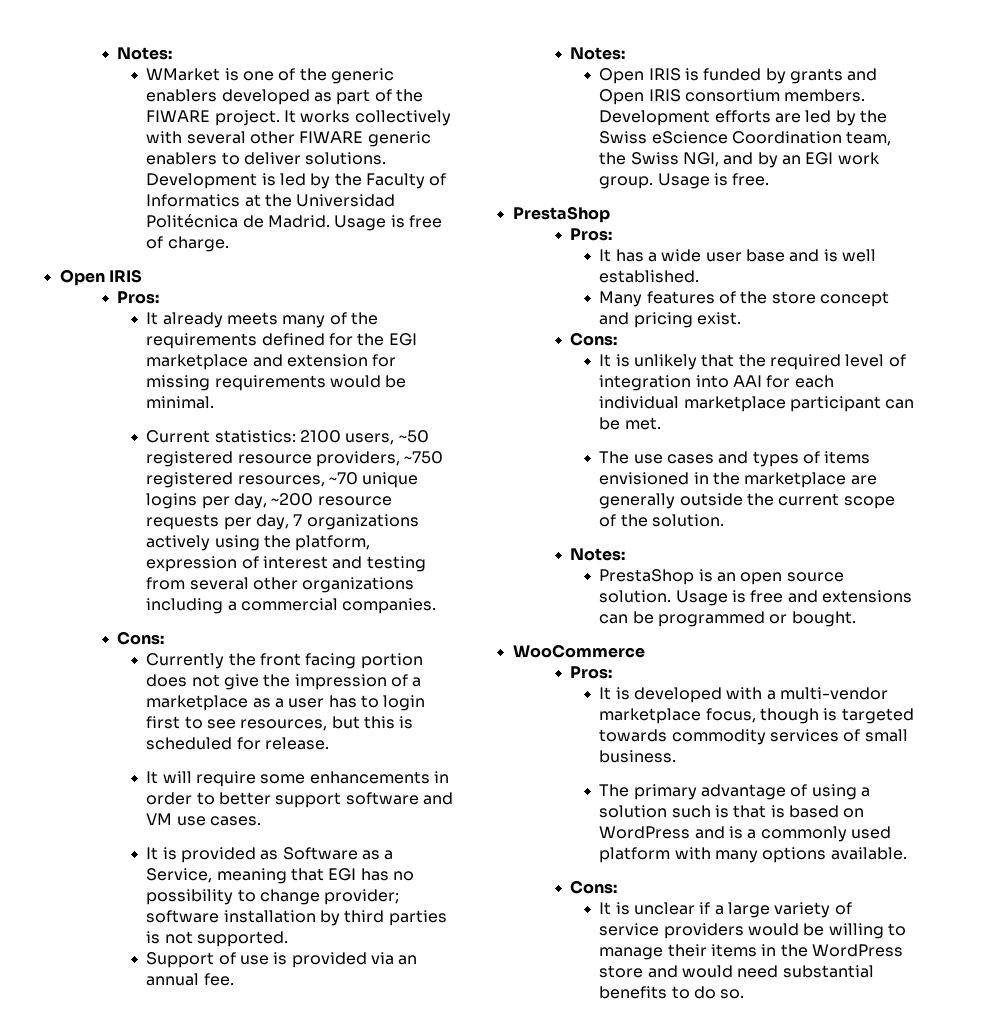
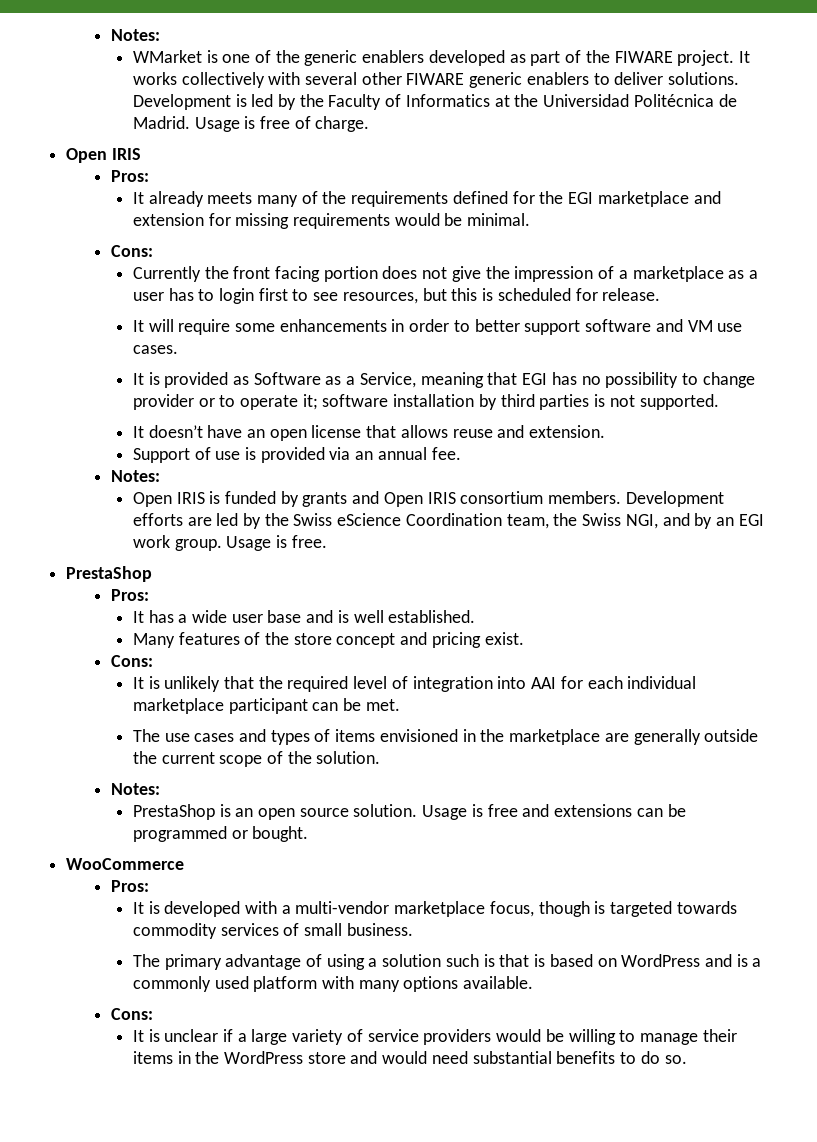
[146,430,429,445] [146,451,444,467] [146,472,419,488] [146,493,392,509] [146,514,419,530] [146,535,371,551] [146,556,426,572] [146,577,415,593] [146,598,437,614] // Current statistics: 2100 users, ~50 registered resource providers, ~750 registered resources, ~70 unique logins per day, ~200 resource requests per day, 7 organizations actively using the platform, expression of interest and testing from several other organizations including a commercial companies. -> (531, 219) none
[324,889,400,905] provider; -> [132,394,318,410] provider or to operate it;
(288, 939) none -> [132,425,606,441] // It doesn’t have an open license that allows reuse and extension.

